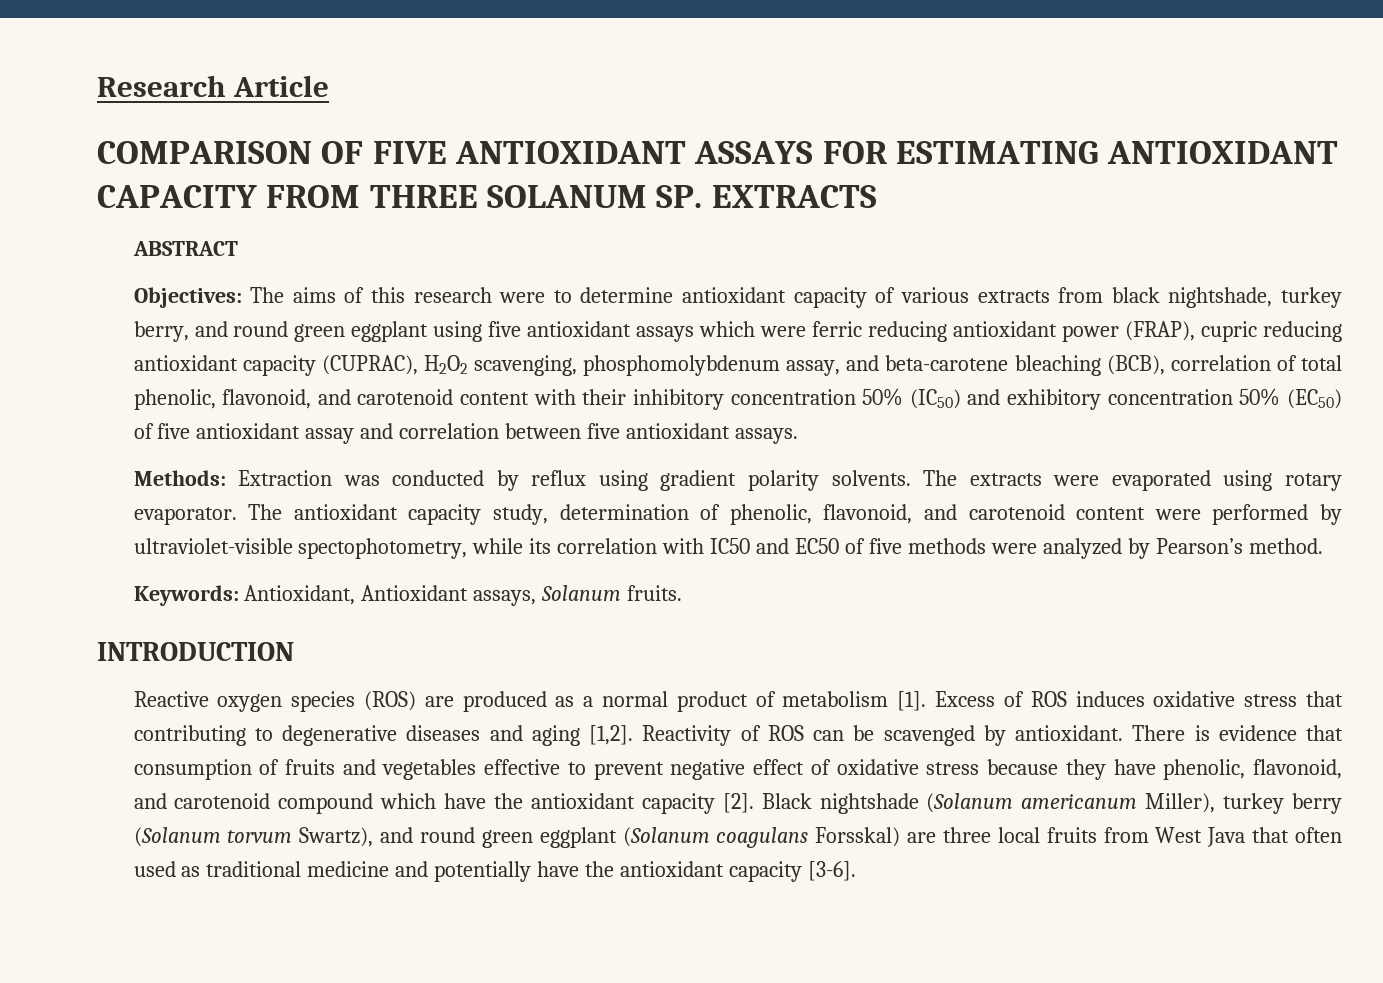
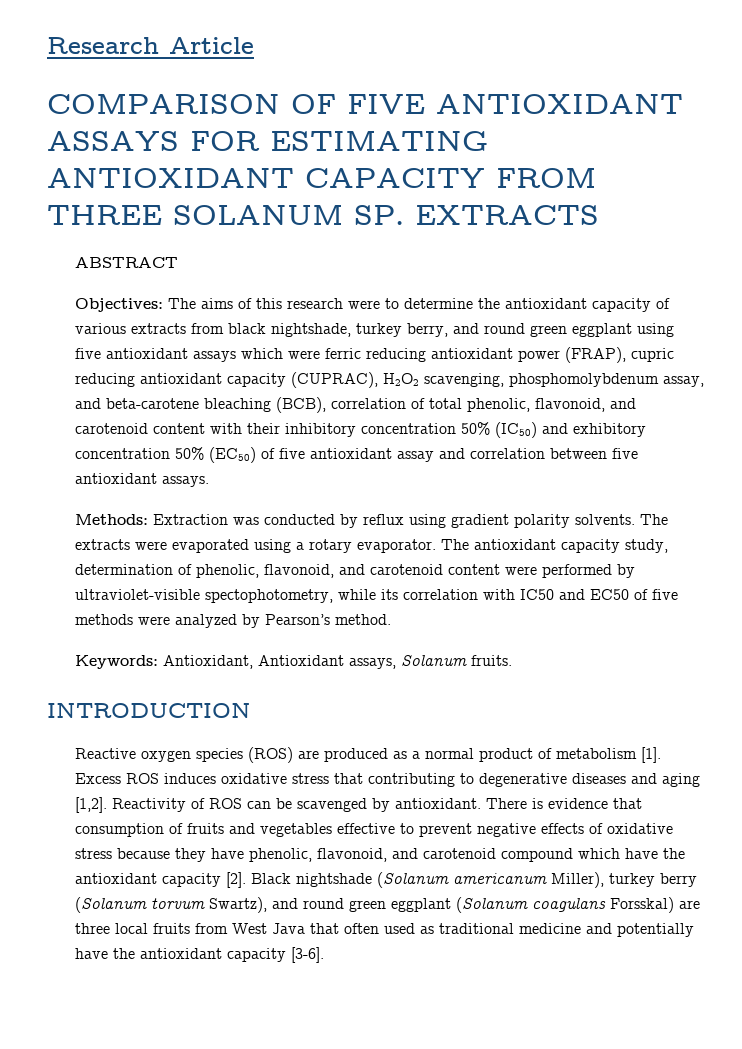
(674, 295) none -> [478,298,501,309] the
(1273, 480) none -> [296,542,305,550] a
[1003,691,1024,707] of -> (122, 778) none
[753,759,805,775] effect -> [541,823,585,834] effects

